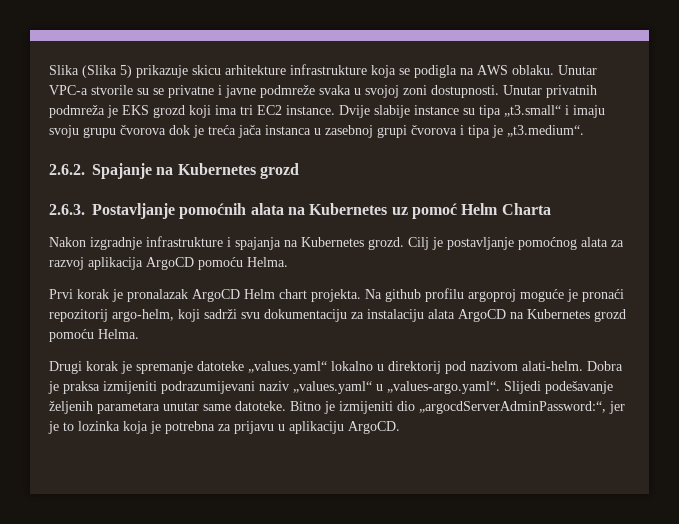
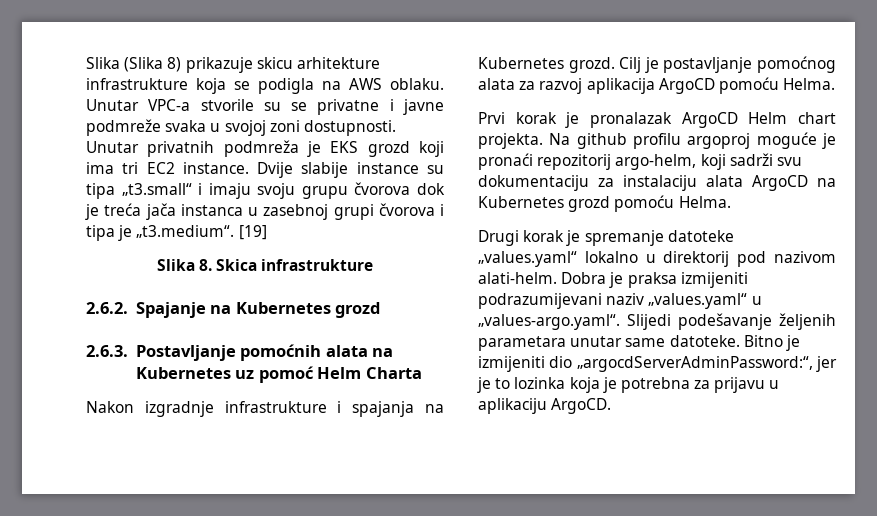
[120,65,132,78] 5) -> [167,57,182,72] 8)
(584, 131) none -> [238,225,267,240] [156,259,374,271] [19] // Slika 8. Skica infrastrukture

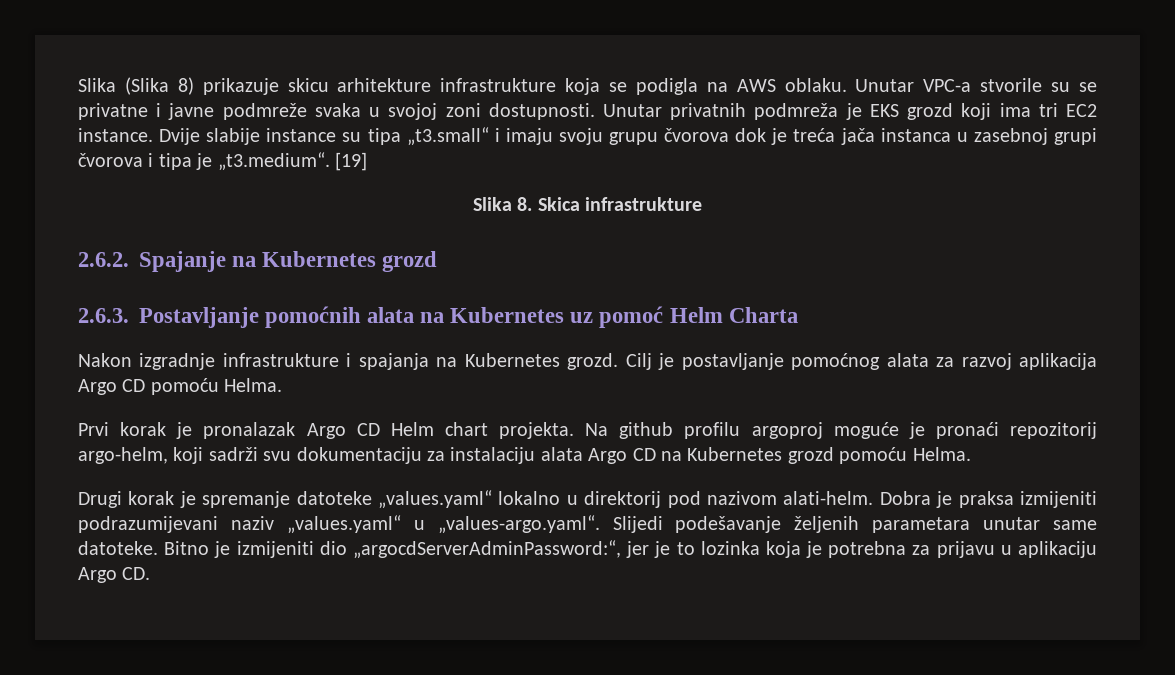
[658,78,715,94] ArgoCD -> [78,379,146,395] Argo CD
[681,112,738,128] ArgoCD -> [306,423,380,439] Argo CD
[752,175,808,191] ArgoCD -> [588,448,656,464] Argo CD
[551,398,612,414] ArgoCD. -> [78,567,151,583] Argo CD.

